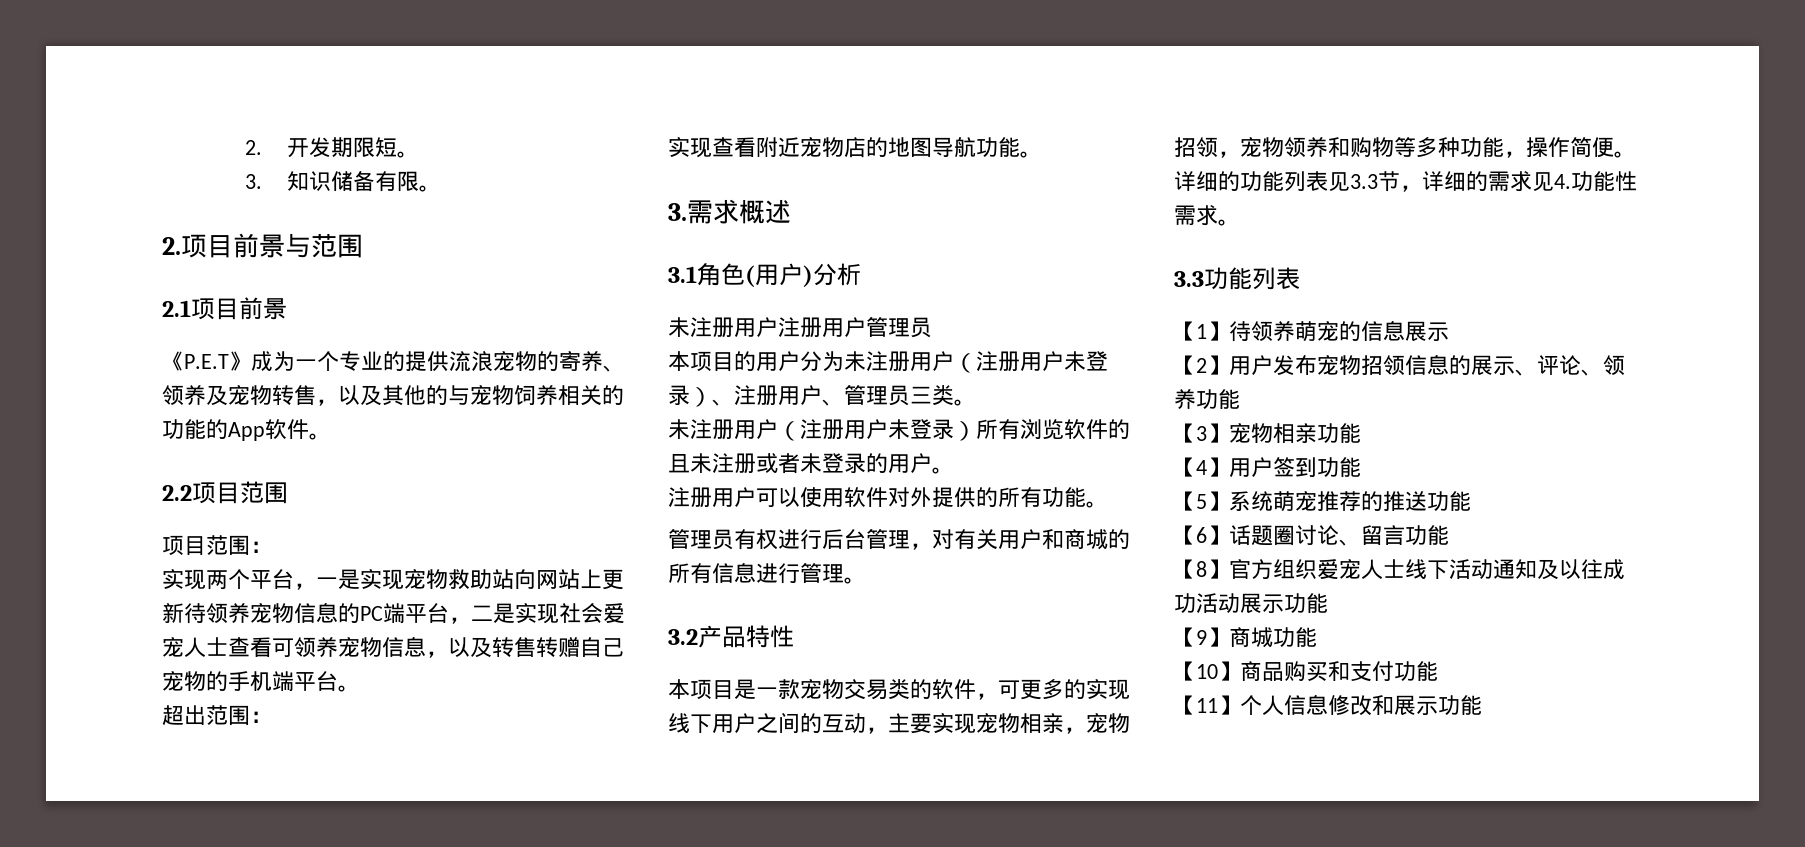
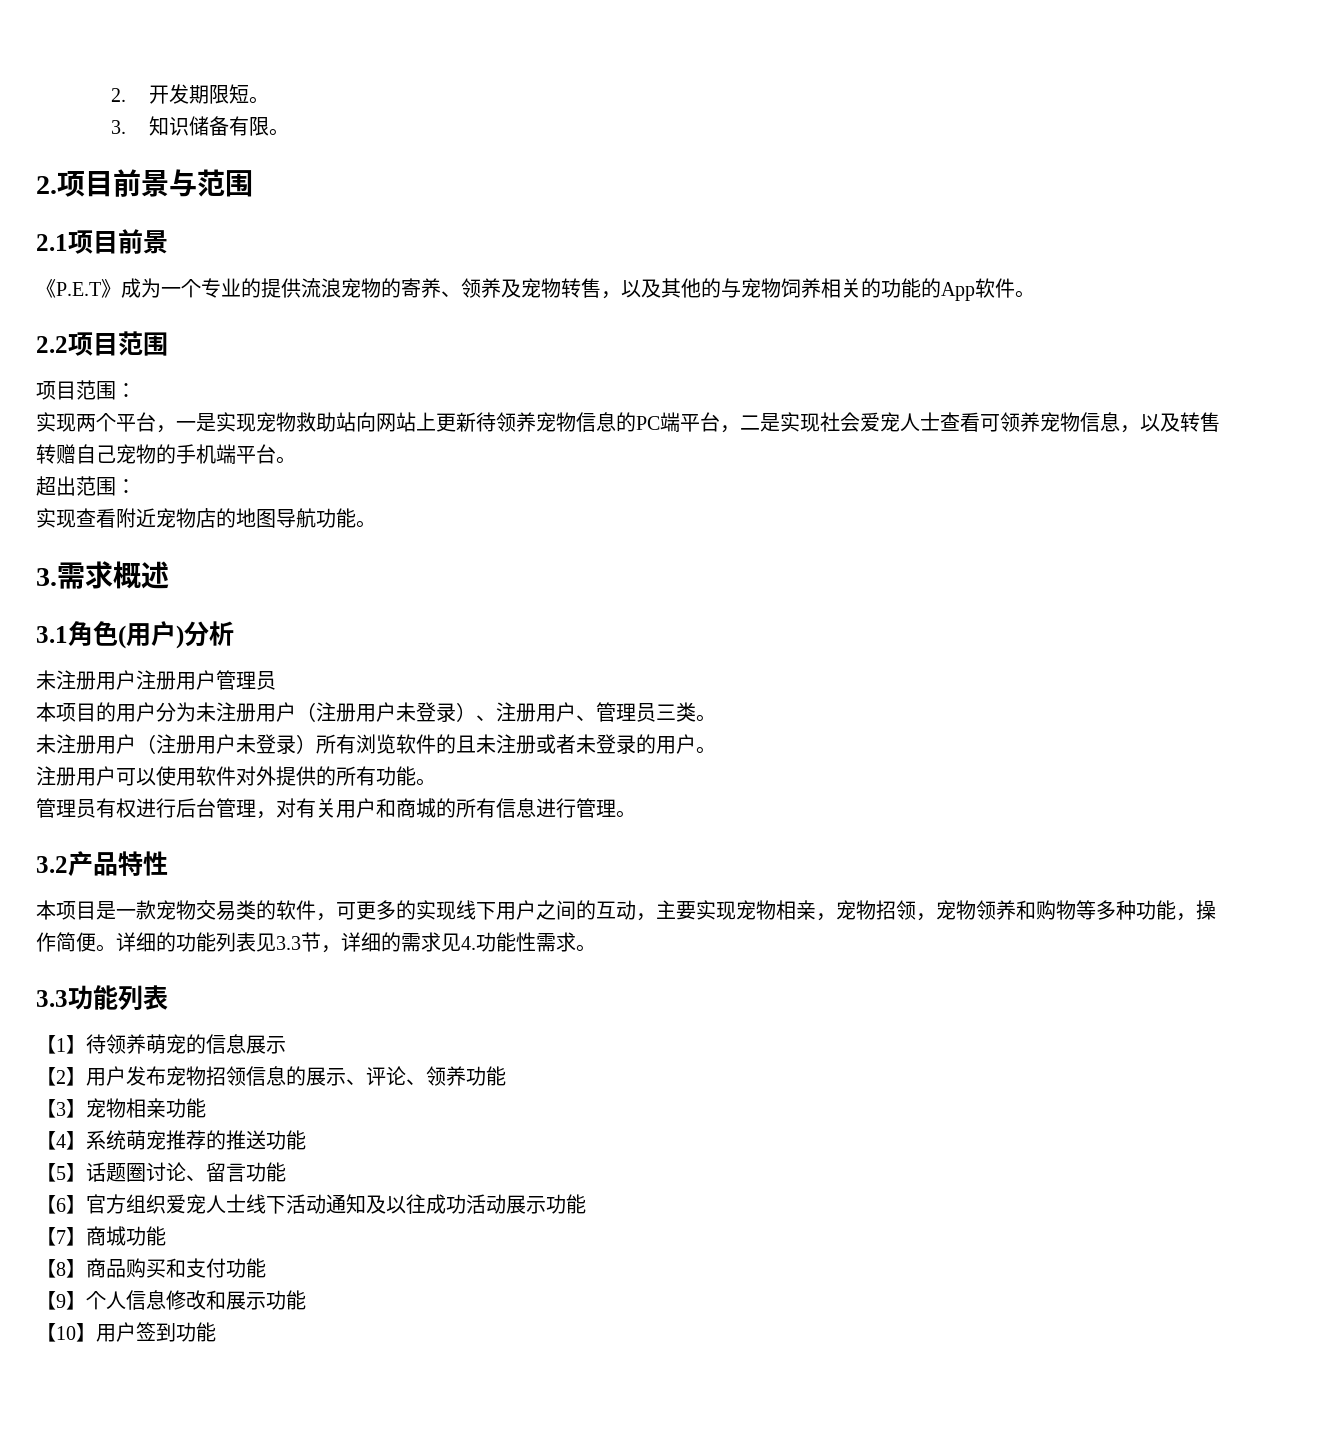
[1229,457,1361,477] [1174,491,1229,511] 用户签到功能 // 【5】 -> (86, 1140) none
[1196,527,1207,543] 6 -> [56,1166,66,1180] 5
[1196,561,1207,577] 8 -> [56,1198,66,1212] 6
[1196,630,1207,645] 9 -> [56,1230,66,1244] 7
[1196,664,1218,679] 10 -> [56,1262,66,1276] 8
[1196,698,1218,713] 11 -> [56,1294,66,1308] 9
(1482, 705) none -> [36,1322,216,1342] // 【10】用户签到功能

